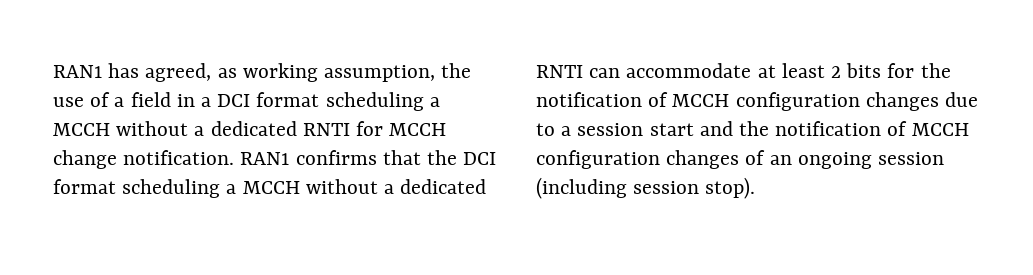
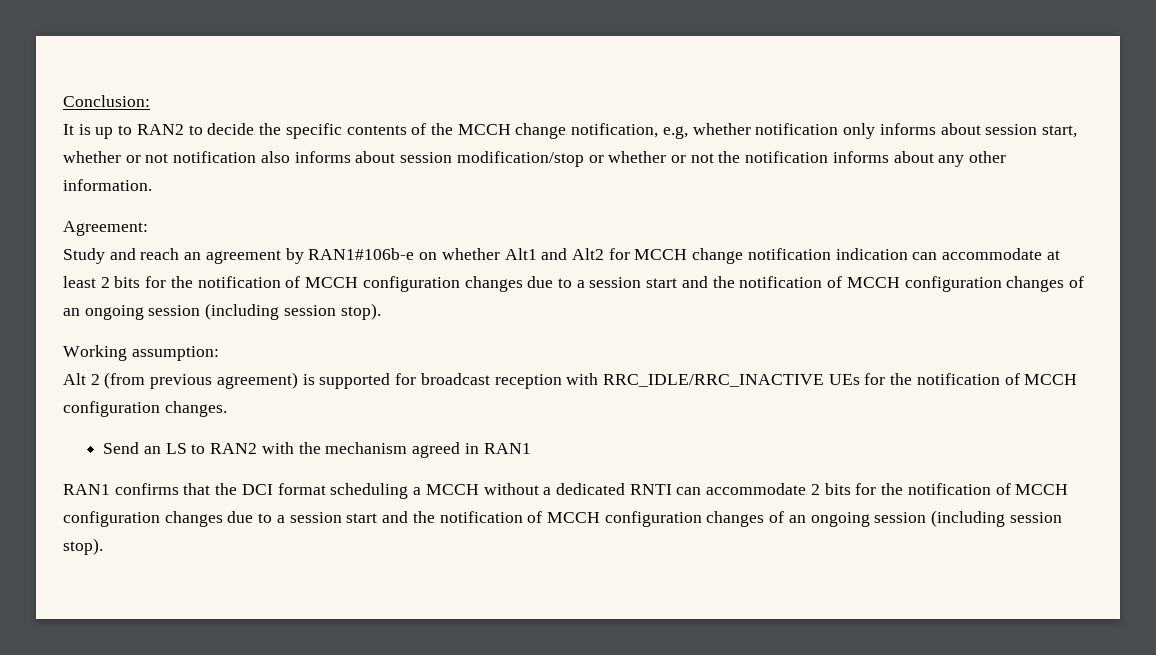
[53,63,472,82] [53,92,440,111] [53,121,447,136] [53,150,497,169] [53,179,487,198] [536,65,583,78] RAN1 has agreed, as working assumption, the use of a field in a DCI format scheduling a MCCH without a dedicated RNTI for MCCH change notification. RAN1 confirms that the DCI format scheduling a MCCH without a dedicated RNTI -> [63,95,150,107] [63,123,1077,139] [63,151,1007,167] [63,179,152,191] [63,221,148,236] [63,248,908,264] Conclusion: // It is up to RAN2 to decide the specific contents of the MCCH change notification, e.g, whether notification only informs about session start, whether or not notification also informs about session modification/stop or whether or not the notification informs about any other information. // Agreement: // Study and reach an agreement by RAN1#106b-e on whether Alt1 and Alt2 for MCCH change notification indication
(756, 188) none -> [63,345,219,361] [63,372,1078,389] [63,401,227,417] [103,442,531,458] [63,483,1069,499] [63,510,1062,527] [63,538,103,555] // Working assumption: // Alt 2 (from previous agreement) is supported for broadcast reception with RRC_IDLE/RRC_INACTIVE UEs for the notification of MCCH configuration changes. // Send an LS to RAN2 with the mechanism agreed in RAN1 // RAN1 confirms that the DCI format scheduling a MCCH without a dedicated RNTI can accommodate 2 bits for the notification of MCCH configuration changes due to a session start and the notification of MCCH configuration changes of an ongoing session (including session stop).

